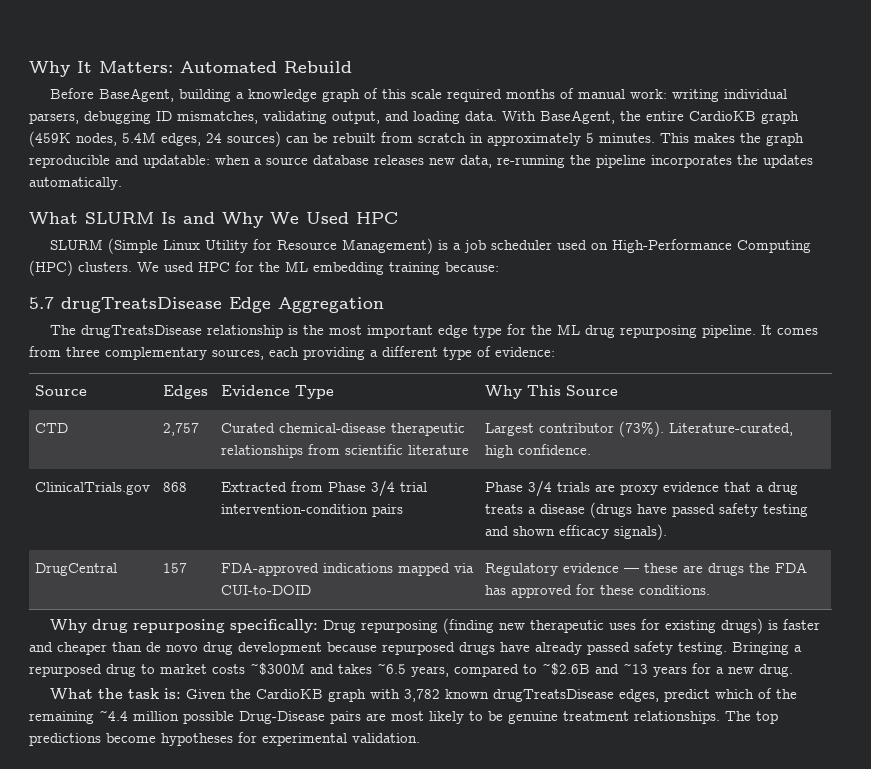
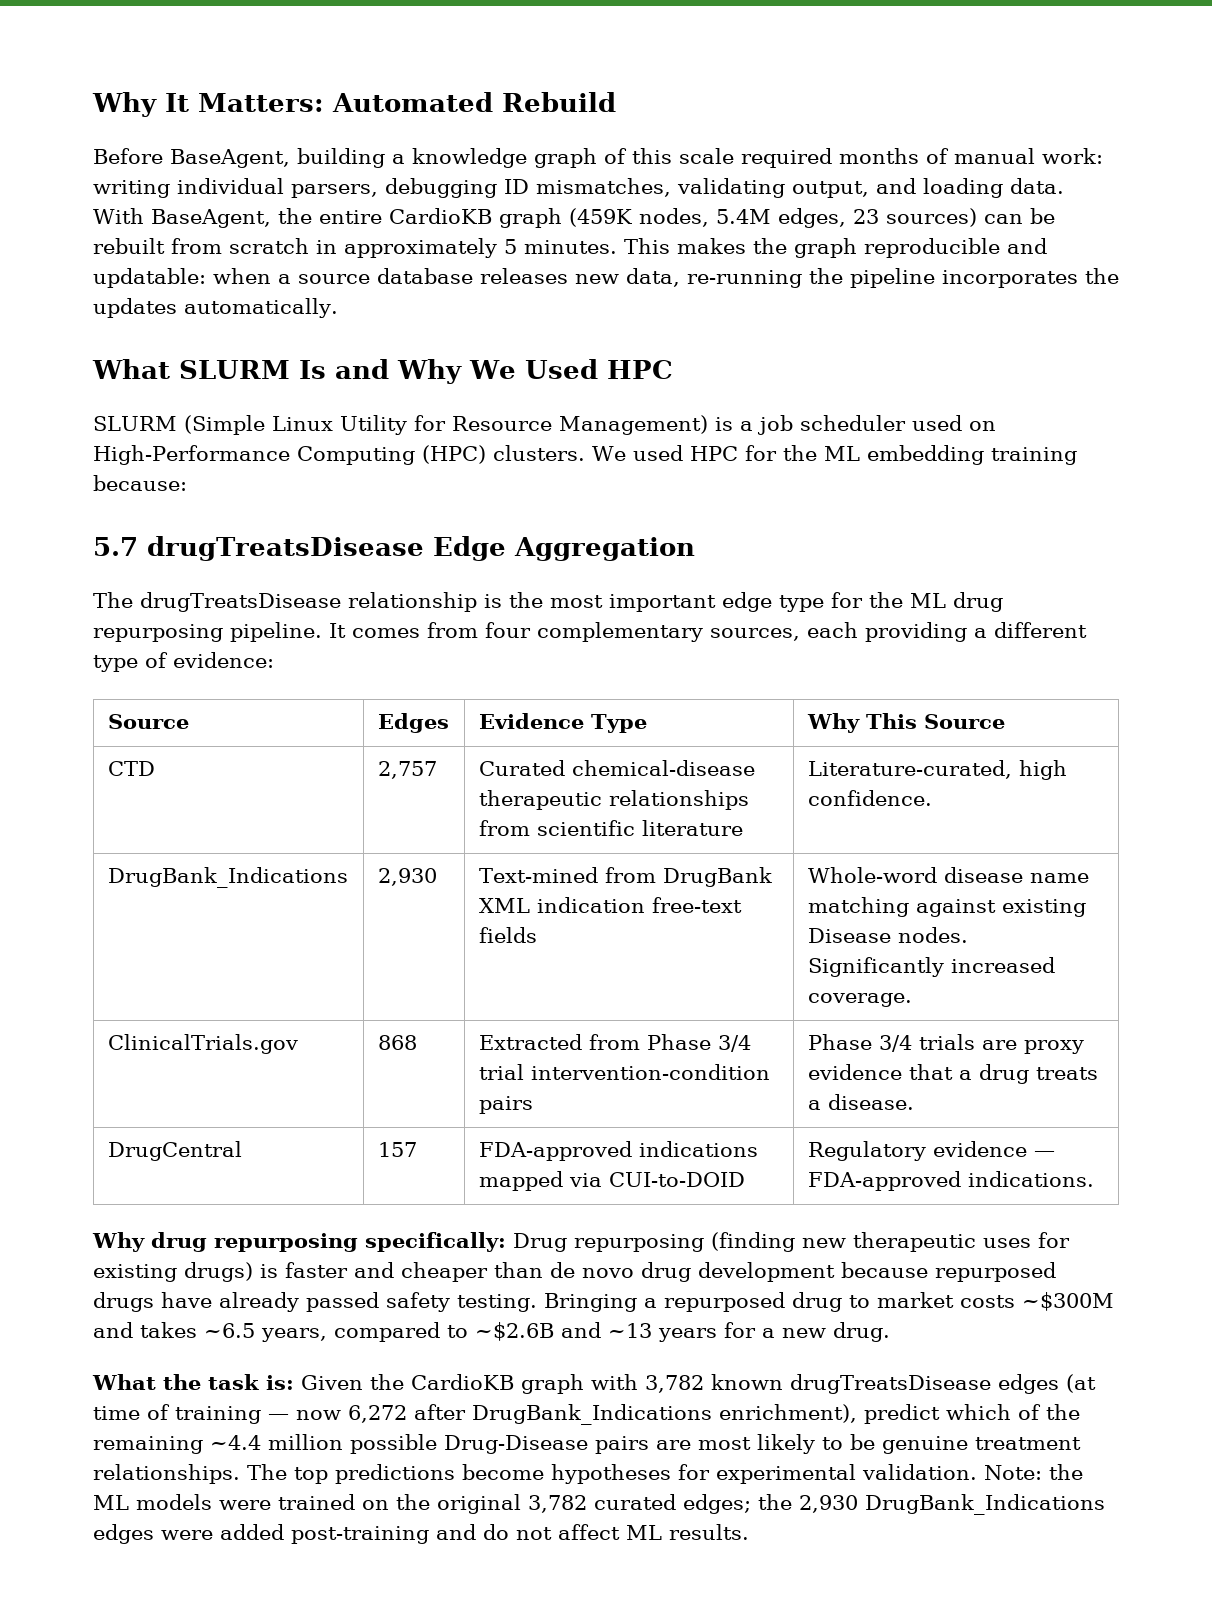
[206,133,222,143] 24 -> [853,209,879,224] 23
[66,347,100,357] three -> [485,622,531,638] four
[485,421,665,437] Largest contributor (73%). -> (743, 828) none
(592, 449) none -> [107,867,348,888] [377,868,437,886] [478,867,772,887] [478,897,742,913] [478,927,537,943] [807,867,1089,883] [807,897,1086,917] [807,927,968,943] [807,957,1055,977] [807,993,912,1007] // DrugBank_Indications | 2,930 | Text-mined from DrugBank XML indication free-text fields | Whole-word disease name matching against existing Disease nodes. Significantly increased coverage.
[540,502,809,518] [485,524,668,540] disease (drugs have passed safety testing and shown efficacy signals). -> [827,1094,914,1110] disease.
[644,562,808,576] [485,584,711,598] these are drugs the FDA has approved for these conditions. -> [807,1171,1094,1191] FDA-approved indications.
[619,689,660,702] edges, -> [998,1374,1096,1394] [93,1404,857,1425] edges (at time of training — now 6,272 after DrugBank_Indications enrichment),
(420, 738) none -> [984,1464,1083,1480] [93,1494,1105,1515] [93,1524,749,1544] Note: the ML models were trained on the original 3,782 curated edges; the 2,930 DrugBank_Indications edges were added post-training and do not affect ML results.

